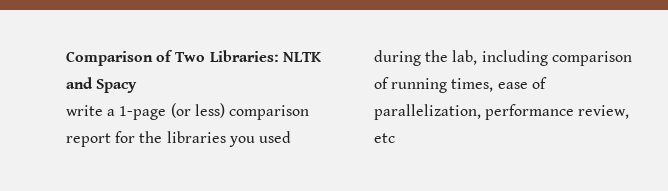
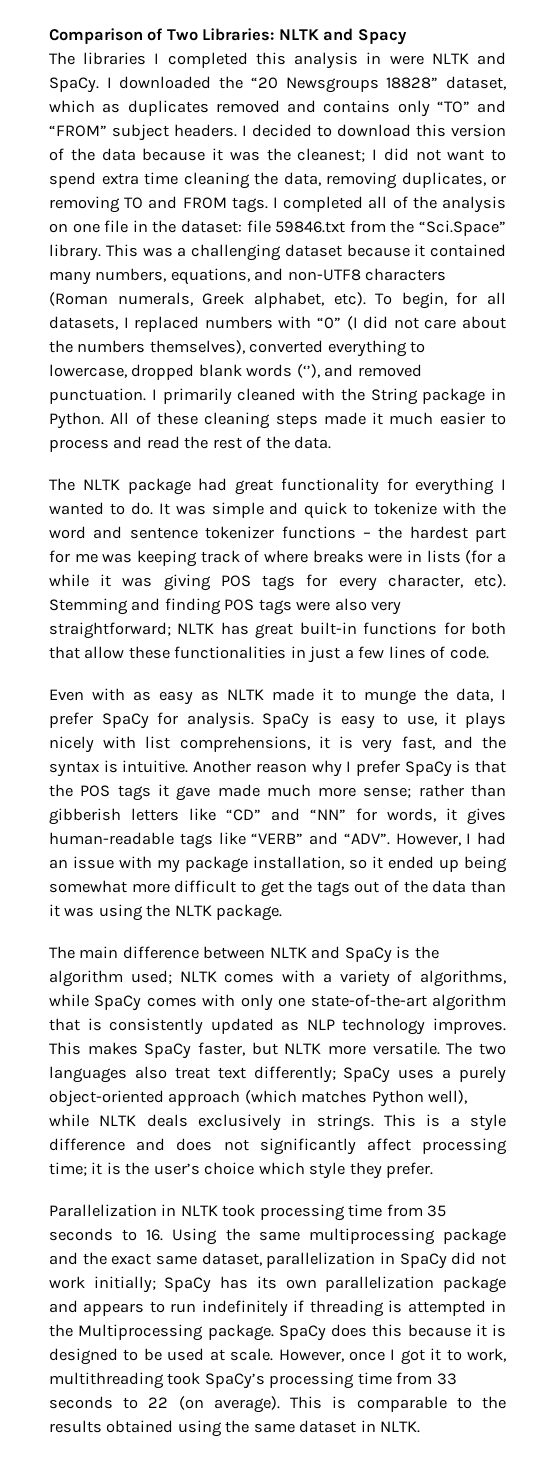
[66,103,309,120] [66,131,291,147] [374,50,632,66] [374,77,547,93] [374,104,630,120] [374,133,395,143] write a 1-page (or less) comparison report for the libraries you used during the lab, including comparison of running times, ease of parallelization, performance review, etc -> [49,52,507,69] [49,76,507,93] [49,100,506,117] [49,124,506,141] [49,148,506,162] [49,172,506,189] [49,196,506,213] [49,220,507,236] [49,244,506,261] [49,268,447,285] [49,292,506,309] [49,316,507,332] [49,340,426,357] [49,364,422,380] [49,388,506,405] [49,412,507,429] [49,436,332,452] [49,478,506,495] [49,502,507,519] [49,526,506,542] [49,550,507,567] [49,574,507,591] [49,598,402,615] [49,622,506,639] [49,646,489,663] [49,688,506,705] [49,712,507,729] [49,736,506,753] [49,760,506,777] [49,784,507,801] [49,808,506,825] [49,832,506,849] [49,856,507,873] [49,880,506,897] [49,904,283,921] [49,946,439,963] [49,970,506,987] [49,994,506,1011] [49,1018,506,1035] [49,1042,507,1059] [49,1066,506,1083] [49,1090,468,1107] [49,1114,506,1131] [49,1138,507,1155] [49,1162,434,1179] [49,1204,447,1221] [49,1228,506,1245] [49,1252,507,1269] [49,1276,507,1293] [49,1300,507,1317] [49,1324,506,1341] [49,1348,507,1365] [49,1372,457,1389] [49,1396,507,1413] [49,1420,421,1437] The libraries I completed this analysis in were NLTK and SpaCy. I downloaded the “20 Newsgroups 18828” dataset, which as duplicates removed and contains only “TO” and “FROM” subject headers. I decided to download this version of the data because it was the cleanest; I did not want to spend extra time cleaning the data, removing duplicates, or removing TO and FROM tags. I completed all of the analysis on one file in the dataset: file 59846.txt from the “Sci.Space” library. This was a challenging dataset because it contained many numbers, equations, and non-UTF8 characters (Roman numerals, Greek alphabet, etc). To begin, for all datasets, I replaced numbers with “0” (I did not care about the numbers themselves), converted everything to lowercase, dropped blank words (‘’), and removed punctuation. I primarily cleaned with the String package in Python. All of these cleaning steps made it much easier to process and read the rest of the data. // The NLTK package had great functionality for everything I wanted to do. It was simple and quick to tokenize with the word and sentence tokenizer functions – the hardest part for me was keeping track of where breaks were in lists (for a while it was giving POS tags for every character, etc). Stemming and finding POS tags were also very straightforward; NLTK has great built-in functions for both that allow these functionalities in just a few lines of code. // Even with as easy as NLTK made it to munge the data, I prefer SpaCy for analysis. SpaCy is easy to use, it plays nicely with list comprehensions, it is very fast, and the syntax is intuitive. Another reason why I prefer SpaCy is that the POS tags it gave made much more sense; rather than gibberish letters like “CD” and “NN” for words, it gives human-readable tags like “VERB” and “ADV”. However, I had an issue with my package installation, so it ended up being somewhat more difficult to get the tags out of the data than it was using the NLTK package. // The main difference between NLTK and SpaCy is the algorithm used; NLTK comes with a variety of algorithms, while SpaCy comes with only one state-of-the-art algorithm that is consistently updated as NLP technology improves. This makes SpaCy faster, but NLTK more versatile. The two languages also treat text differently; SpaCy uses a purely object-oriented approach (which matches Python well), while NLTK deals exclusively in strings. This is a style difference and does not significantly affect processing time; it is the user’s choice which style they prefer. // Parallelization in NLTK took processing time from 35 seconds to 16. Using the same multiprocessing package and the exact same dataset, parallelization in SpaCy did not work initially; SpaCy has its own parallelization package and appears to run indefinitely if threading is attempted in the Multiprocessing package. SpaCy does this because it is designed to be used at scale. However, once I got it to work, multithreading took SpaCy’s processing time from 33 seconds to 22 (on average). This is comparable to the results obtained using the same dataset in NLTK.

